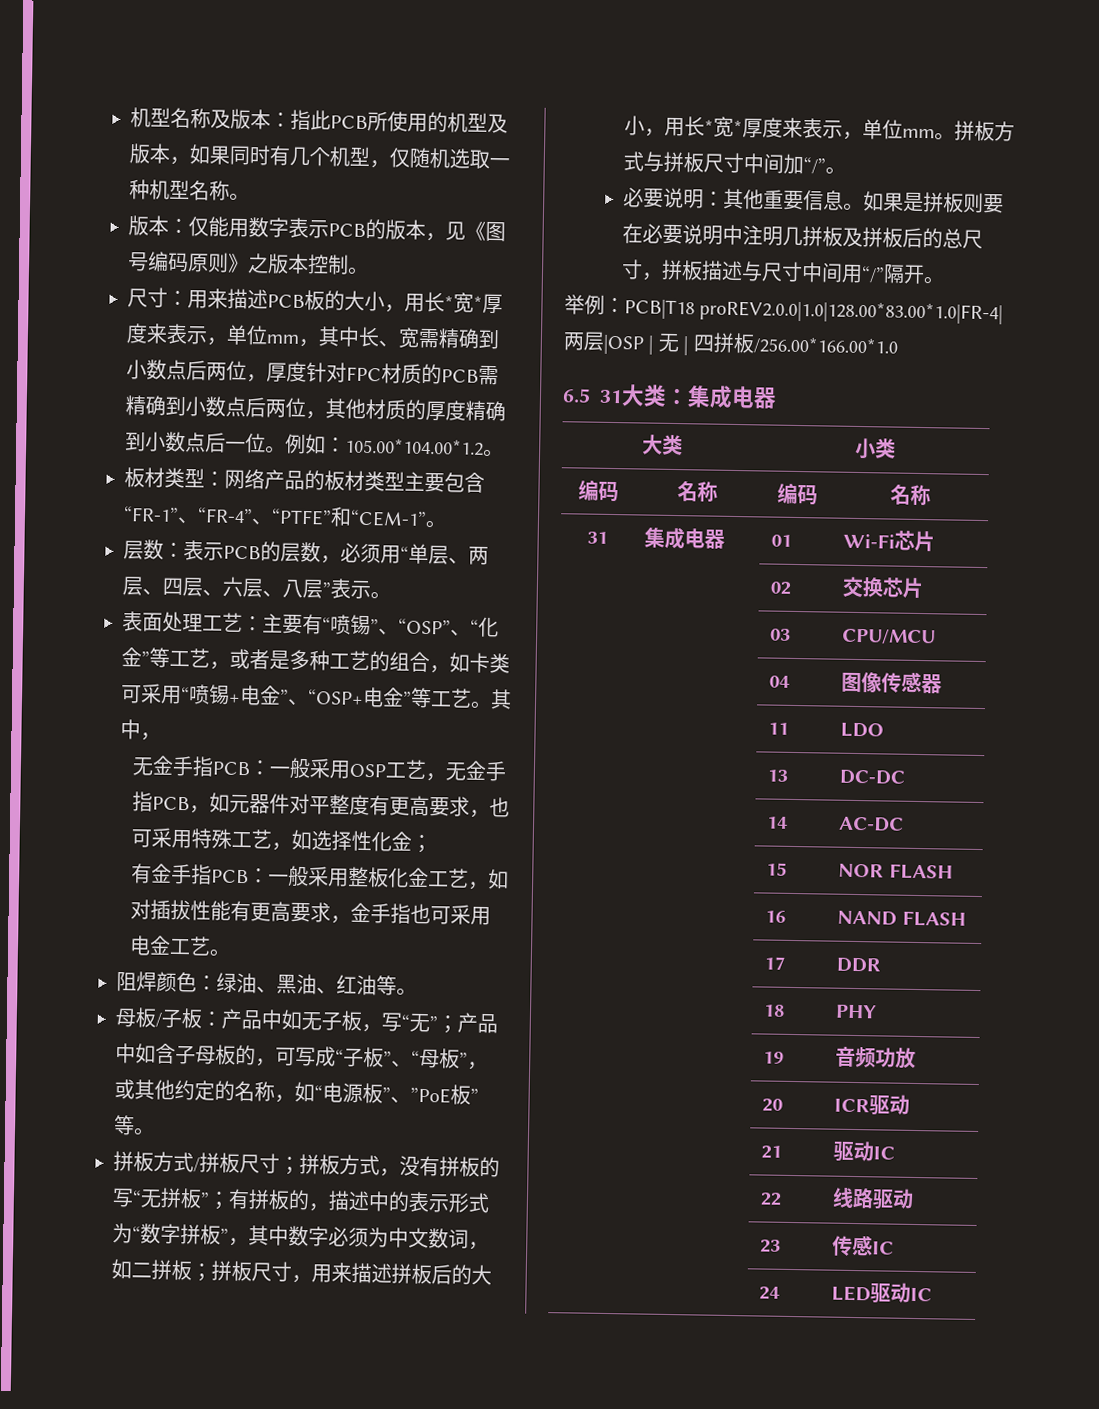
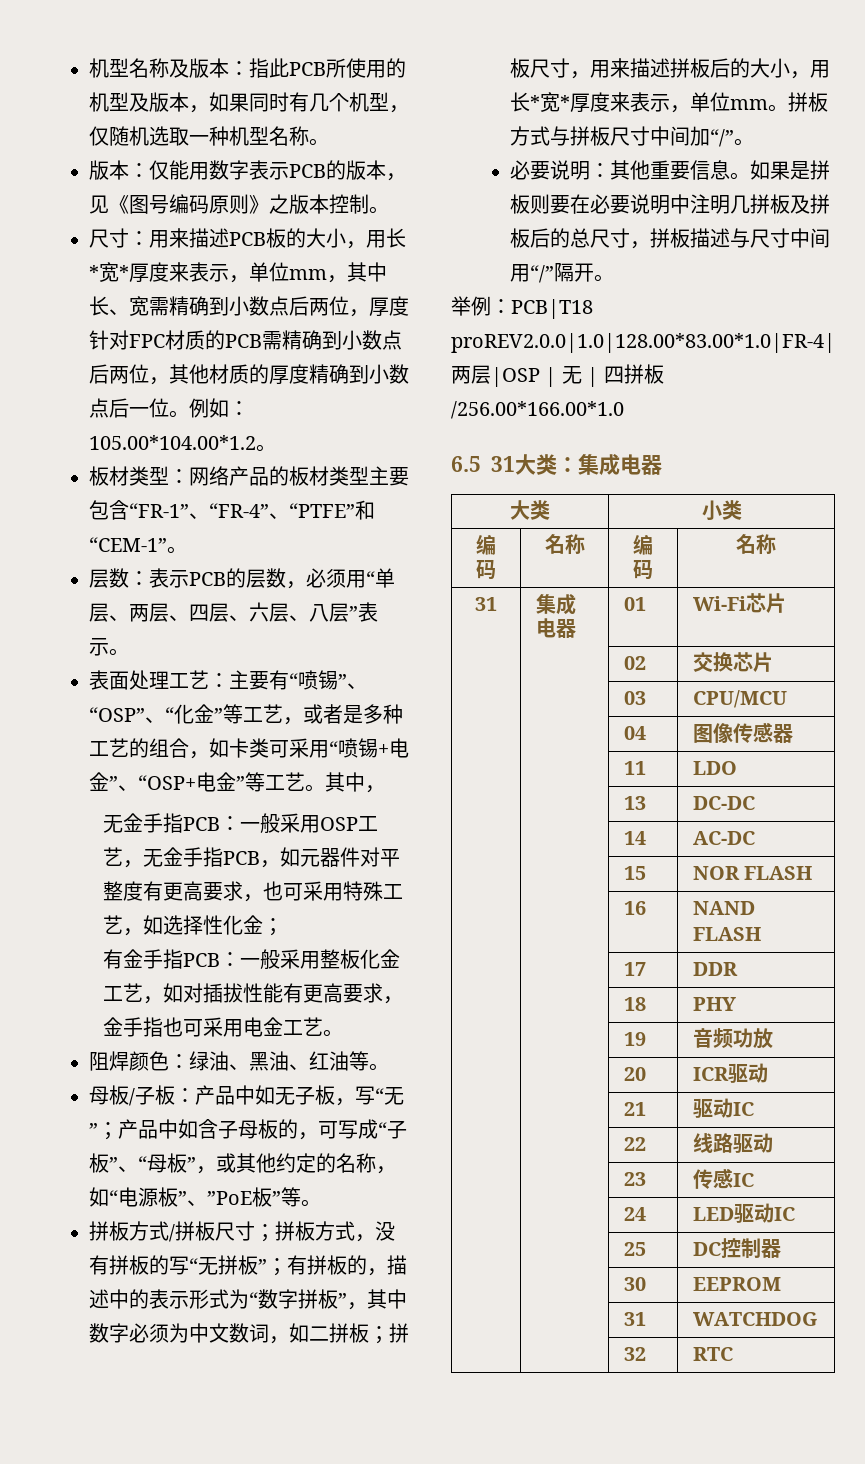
(933, 1294) none -> [623,1242,646,1256] [692,1238,781,1258] [623,1277,646,1291] [692,1277,781,1291] [623,1312,646,1326] [692,1312,817,1326] [623,1347,646,1361] [692,1347,733,1361] // | | 25 | DC控制器 // | | 30 | EEPROM // | | 31 | WATCHDOG // | | 32 | RTC

